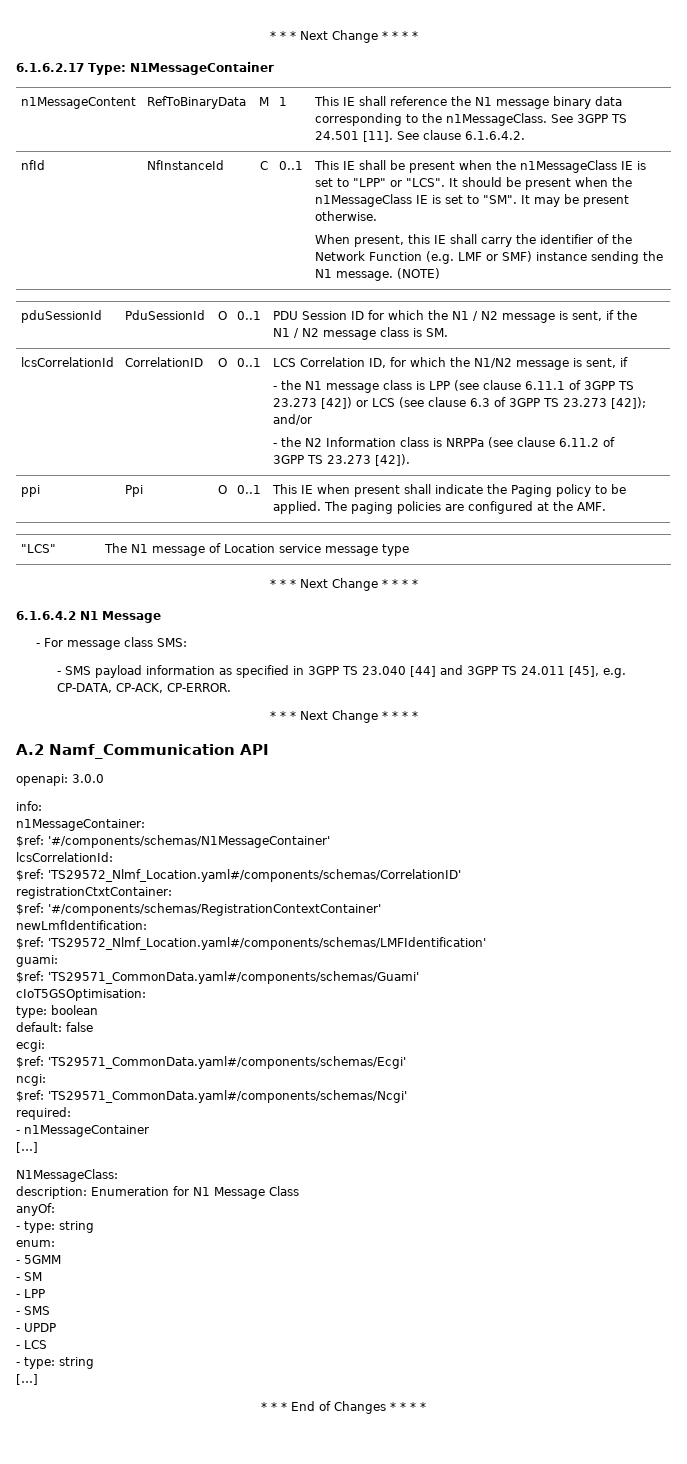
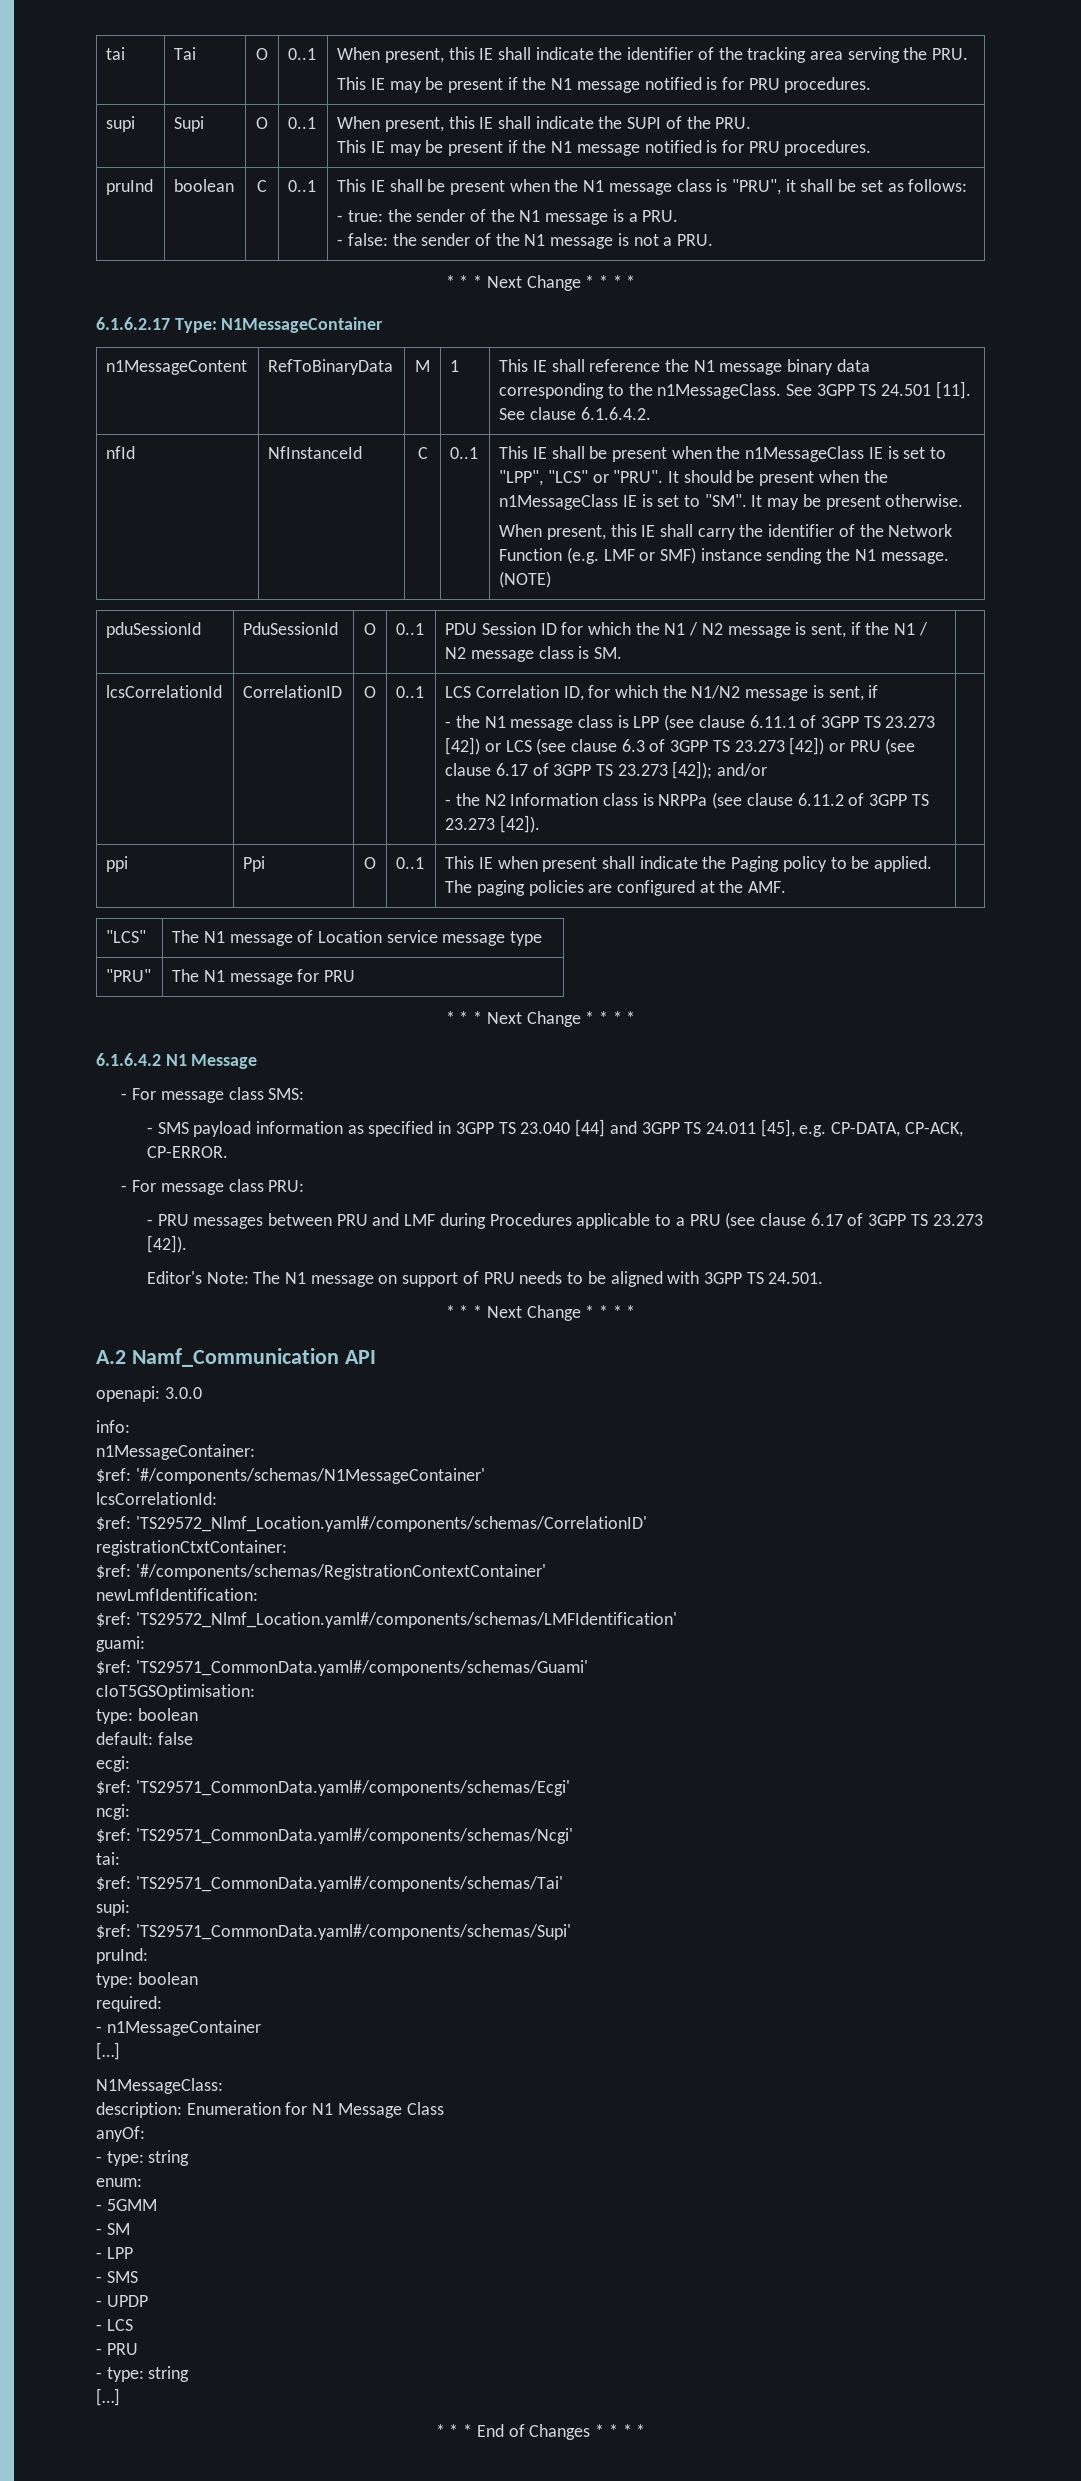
(269, 35) none -> [106,47,126,60] [174,47,197,60] [256,48,268,60] [288,48,317,60] [337,47,969,63] [337,77,872,93] [106,116,136,132] [174,116,205,132] [256,117,268,129] [288,117,317,129] [337,116,752,132] [337,140,872,156] [106,179,154,195] [174,179,235,192] [257,180,267,192] [288,180,317,192] [337,179,968,195] [337,209,679,225] [337,233,714,249] tai | Tai | O | 0..1 | When present, this IE shall indicate the identifier of the tracking area serving the PRU. // This IE may be present if the N1 message notified is for PRU procedures. // supi | Supi | O | 0..1 | When present, this IE shall indicate the SUPI of the PRU. // This IE may be present if the N1 message notified is for PRU procedures. // pruInd | boolean | C | 0..1 | This IE shall be present when the N1 message class is "PRU", it shall be set as follows: // - true: the sender of the N1 message is a PRU. // - false: the sender of the N1 message is not a PRU. //
[353,178,446,187] "LPP" or "LCS". -> [499,470,664,486] "LPP", "LCS" or "PRU".
(608, 402) none -> [789,737,916,755] [445,763,668,776] [42]) or PRU (see clause 6.17 of 3GPP TS 23.273
(410, 550) none -> [106,969,152,982] [172,969,355,985] // "PRU" | The N1 message for PRU
(231, 687) none -> [121,1179,305,1195] [146,1212,983,1229] [146,1235,187,1253] [146,1271,824,1287] // - For message class PRU: // - PRU messages between PRU and LMF during Procedures applicable to a PRU (see clause 6.17 of 3GPP TS 23.273 [42]). // Editor's Note: The N1 message on support of PRU needs to be aligned with 3GPP TS 24.501.
(407, 1096) none -> [96,1852,120,1865] [96,1876,563,1892] [96,1900,130,1916] [96,1924,571,1940] [96,1948,148,1964] [96,1972,198,1988] // tai: // $ref: 'TS29571_CommonData.yaml#/components/schemas/Tai' // supi: // $ref: 'TS29571_CommonData.yaml#/components/schemas/Supi' // pruInd: // type: boolean
(47, 1344) none -> [96,2343,138,2355] // - PRU

